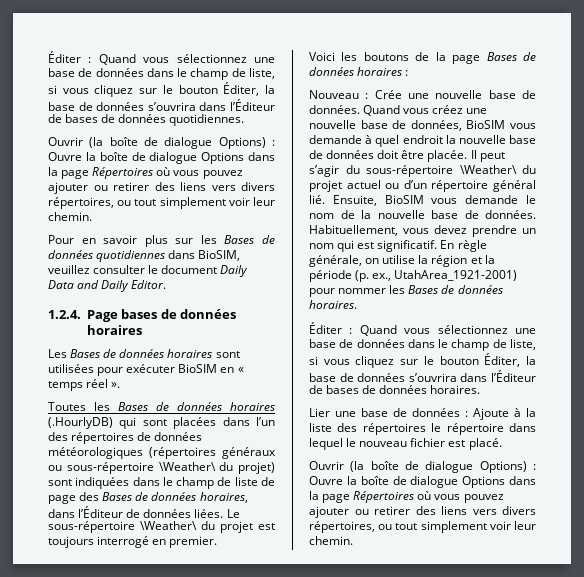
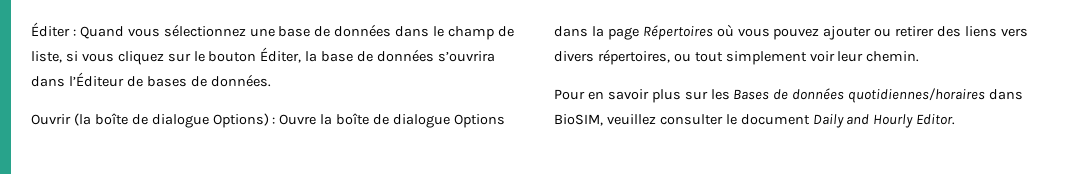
[118,114,245,126] données quotidiennes. -> [210,74,271,87] données.
[96,250,166,262] quotidiennes -> [848,88,986,103] quotidiennes/horaires
[48,280,167,292] [48,309,237,322] [86,325,142,335] [48,349,240,358] [48,364,244,376] [48,379,121,391] [48,402,275,411] [48,417,275,429] [48,432,203,444] [48,447,276,459] [48,462,275,474] [48,477,275,489] [48,492,248,504] [48,506,240,518] [48,521,275,533] [48,536,218,548] [309,52,536,64] [309,67,409,76] [309,90,536,99] [309,105,488,116] [309,120,536,131] [309,135,536,147] [309,150,505,162] [309,165,536,177] [309,180,536,192] [309,195,536,206] [309,210,536,219] [309,225,536,237] [309,240,487,252] [309,255,495,267] [309,270,518,282] [309,285,503,297] [309,300,357,309] [309,322,536,336] [309,339,536,351] [309,353,536,368] [309,370,536,382] [309,385,481,394] [309,408,536,420] [309,423,536,435] [309,438,502,450] [309,461,536,473] [309,476,536,488] [309,491,504,503] [309,506,536,518] [309,521,536,533] [309,536,353,545] Data and Daily Editor. // 1.2.4. Page bases de données horaires // Les Bases de données horaires sont utilisées pour exécuter BioSIM en « temps réel ». // Toutes les Bases de données horaires (.HourlyDB) qui sont placées dans l’un des répertoires de données météorologiques (répertoires généraux ou sous-répertoire \Weather\ du projet) sont indiquées dans le champ de liste de page des Bases de données horaires, dans l’Éditeur de données liées. Le sous-répertoire \Weather\ du projet est toujours interrogé en premier. // Voici les boutons de la page Bases de données horaires : // Nouveau : Crée une nouvelle base de données. Quand vous créez une nouvelle base de données, BioSIM vous demande à quel endroit la nouvelle base de données doit être placée. Il peut s’agir du sous-répertoire \Weather\ du projet actuel ou d’un répertoire général lié. Ensuite, BioSIM vous demande le nom de la nouvelle base de données. Habituellement, vous devez prendre un nom qui est significatif. En règle générale, on utilise la région et la période (p. ex., UtahArea_1921-2001) pour nommer les Bases de données horaires. // Éditer : Quand vous sélectionnez une base de données dans le champ de liste, si vous cliquez sur le bouton Éditer, la base de données s’ouvrira dans l’Éditeur de bases de données horaires. // Lier une base de données : Ajoute à la liste des répertoires le répertoire dans lequel le nouveau fichier est placé. // Ouvrir (la boîte de dialogue Options) : Ouvre la boîte de dialogue Options dans la page Répertoires où vous pouvez ajouter ou retirer des liens vers divers répertoires, ou tout simplement voir leur chemin. -> [846,114,956,128] and Hourly Editor.

